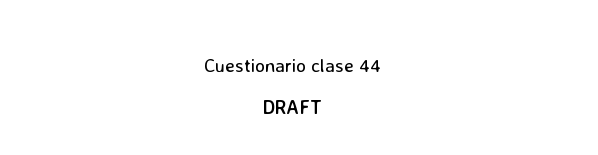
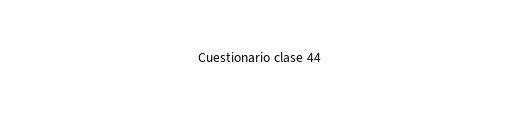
[263,100,322,114] // DRAFT -> (321, 57) none

